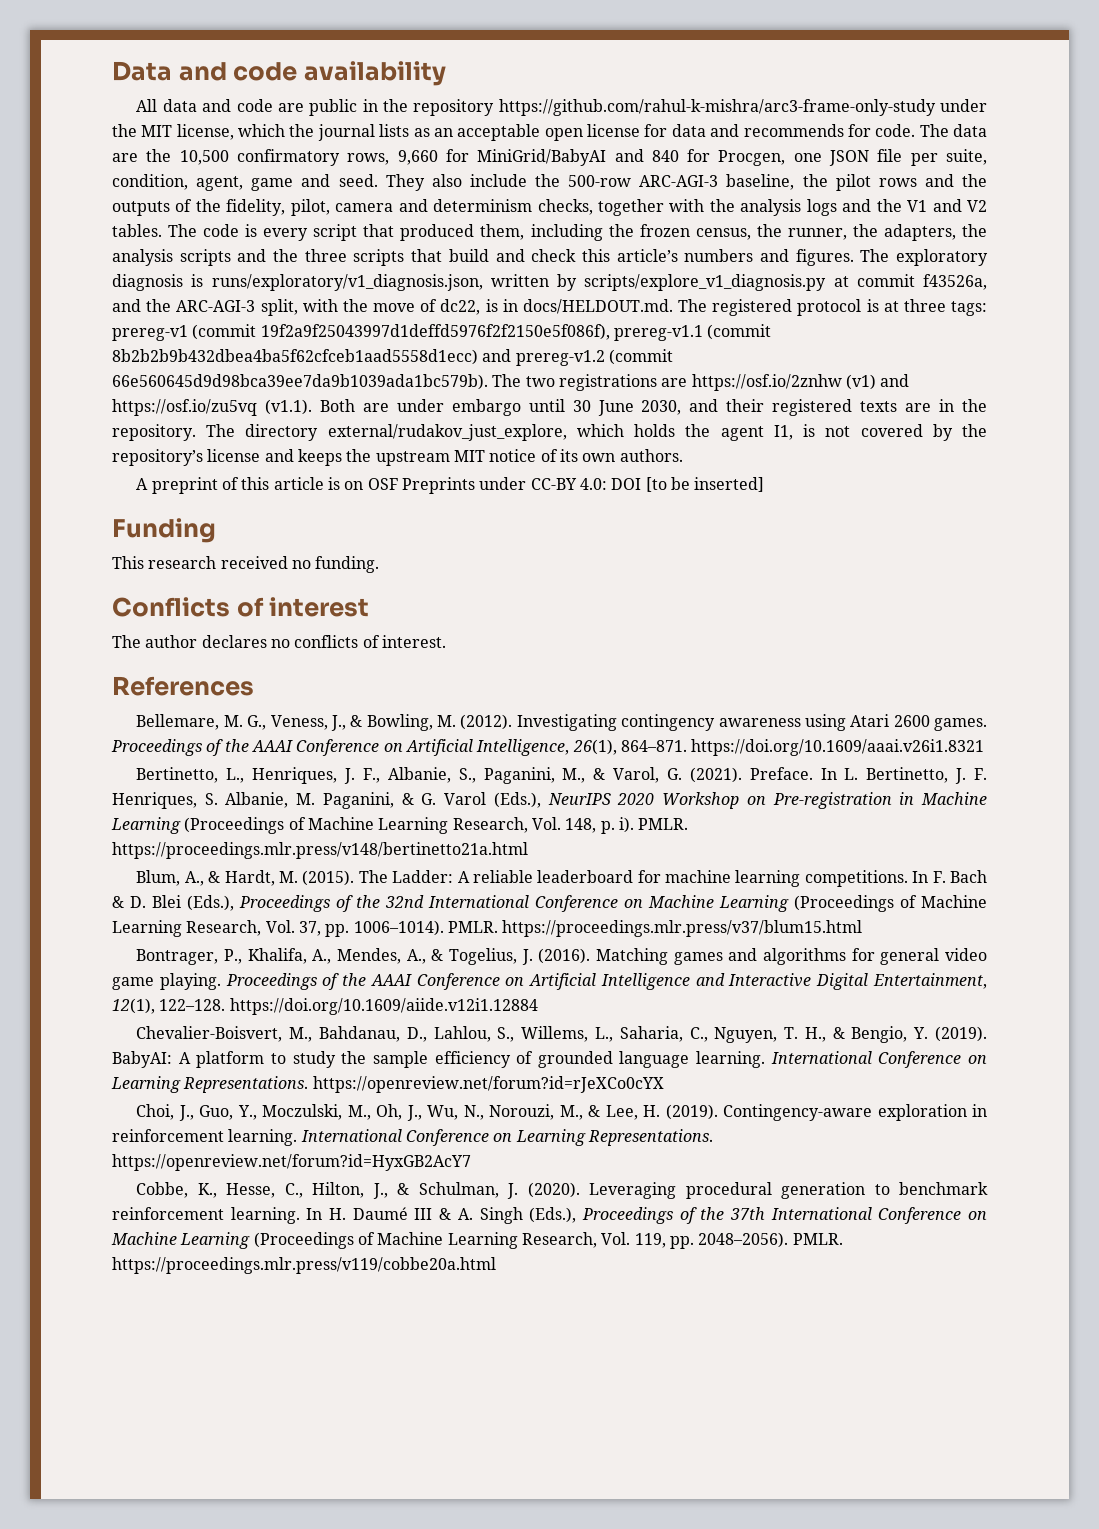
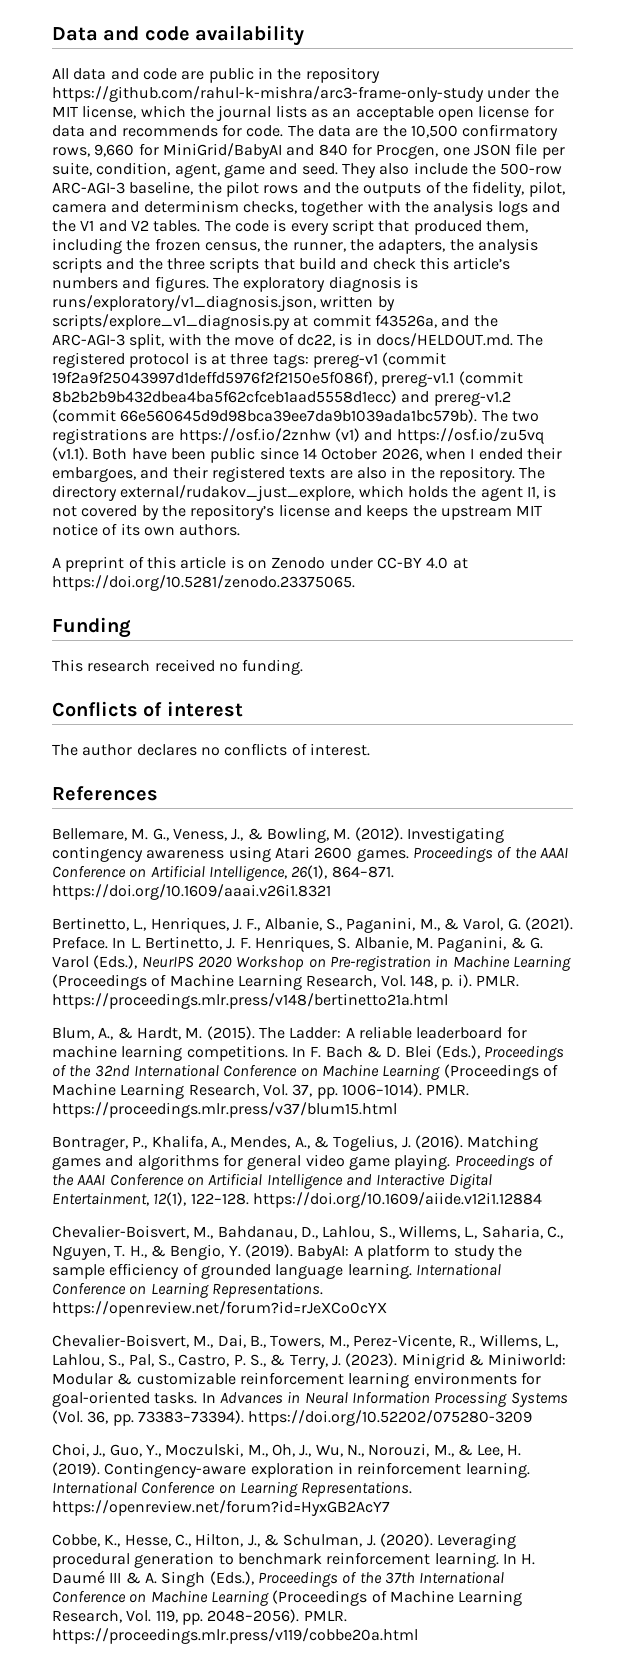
[362,399,682,416] are under embargo until 30 June 2030, -> [131,447,562,463] [52,467,136,482] have been public since 14 October 2026, when I ended their embargoes,
(932, 407) none -> [356,467,387,479] also
[367,477,765,494] OSF Preprints under CC-BY 4.0: DOI [to be inserted] -> [271,557,468,569] [52,575,355,591] Zenodo under CC-BY 4.0 at https://doi.org/10.5281/zenodo.23375065.
(664, 1084) none -> [52,1334,558,1348] [52,1353,567,1369] [52,1372,541,1388] [52,1391,568,1407] [52,1410,533,1426] // Chevalier-Boisvert, M., Dai, B., Towers, M., Perez-Vicente, R., Willems, L., Lahlou, S., Pal, S., Castro, P. S., & Terry, J. (2023). Minigrid & Miniworld: Modular & customizable reinforcement learning environments for goal-oriented tasks. In Advances in Neural Information Processing Systems (Vol. 36, pp. 73383–73394). https://doi.org/10.52202/075280-3209

